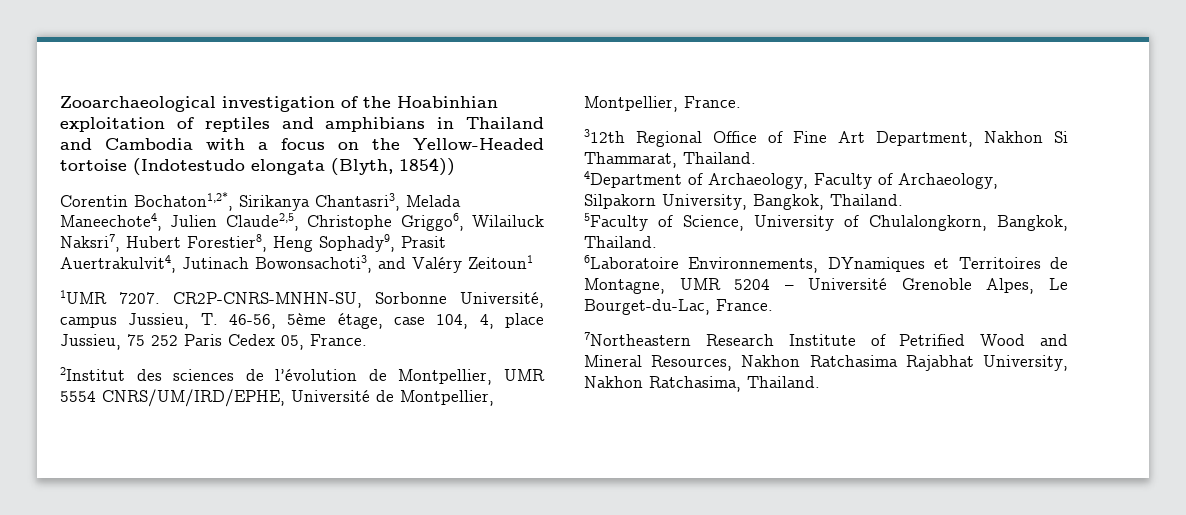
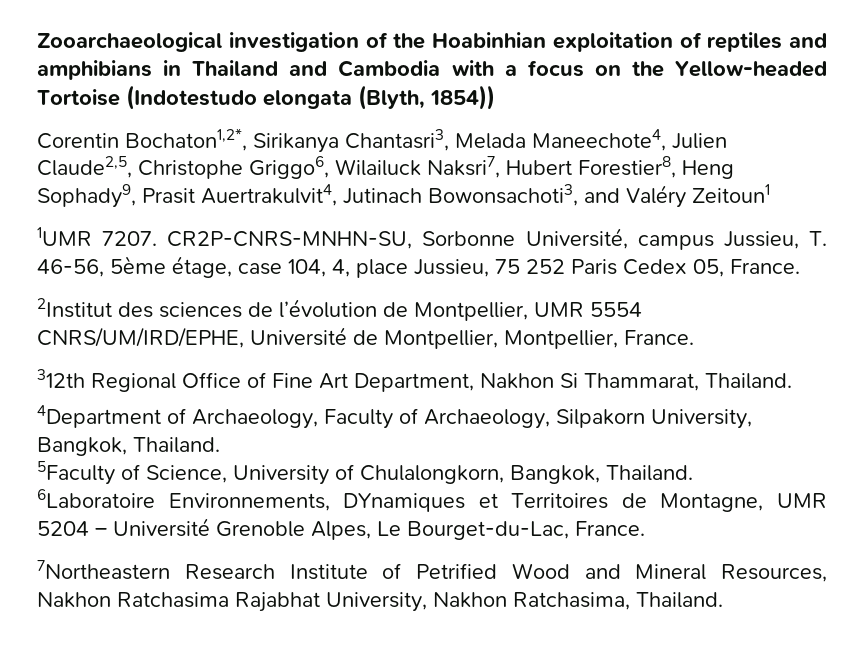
[413,138,544,150] [60,159,127,171] Yellow-Headed tortoise -> [675,61,828,77] [37,89,120,106] Yellow-headed Tortoise

